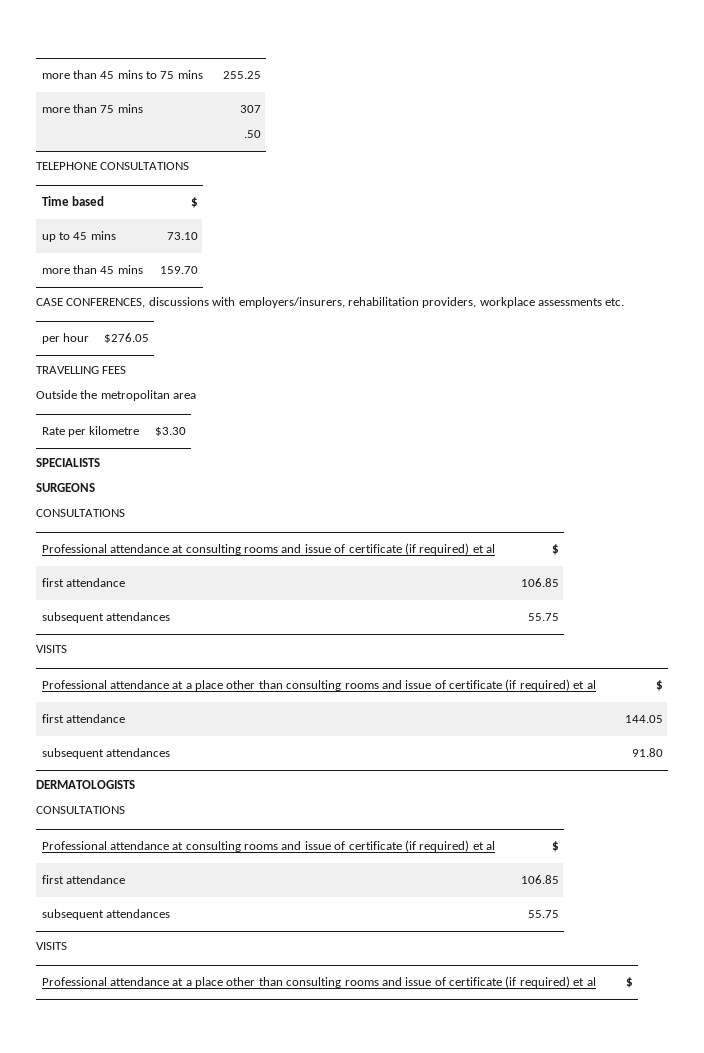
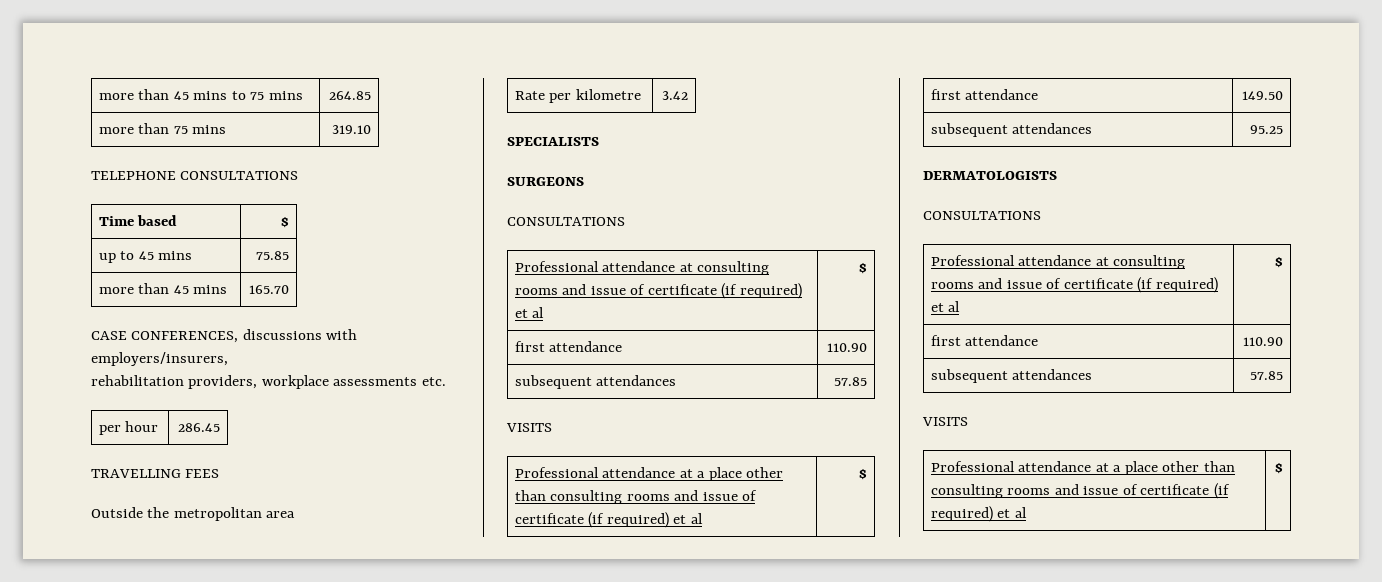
[222,71,261,79] 255.25 -> [329,91,372,100] 264.85
[239,105,261,113] [243,130,261,138] 307 // .50 -> [332,125,372,134] 319.10
[166,232,198,240] 73.10 -> [256,251,290,260] 75.85
[159,266,198,274] 159.70 -> [249,285,290,294] 165.70
(345, 302) none -> (228, 359) //
[103,333,149,343] $276.05 -> [178,423,221,432] 286.45
[154,427,186,436] $3.30 -> [662,91,689,100] 3.42
[520,578,559,587] [41,612,170,623] [527,613,559,621] 106.85 // subsequent attendances | 55.75 -> [827,343,868,352] [514,375,677,389] [834,377,868,386] 110.90 // subsequent attendances | 57.85
[624,715,663,723] [41,748,170,759] [631,748,663,757] 144.05 // subsequent attendances | 91.80 -> [1242,91,1284,100] [930,123,1093,137] [1250,125,1284,134] 149.50 // subsequent attendances | 95.25
[520,875,559,884] [41,909,170,920] [527,910,559,918] 106.85 // subsequent attendances | 55.75 -> [1243,337,1284,346] [930,369,1093,383] [1250,371,1284,380] 110.90 // subsequent attendances | 57.85

